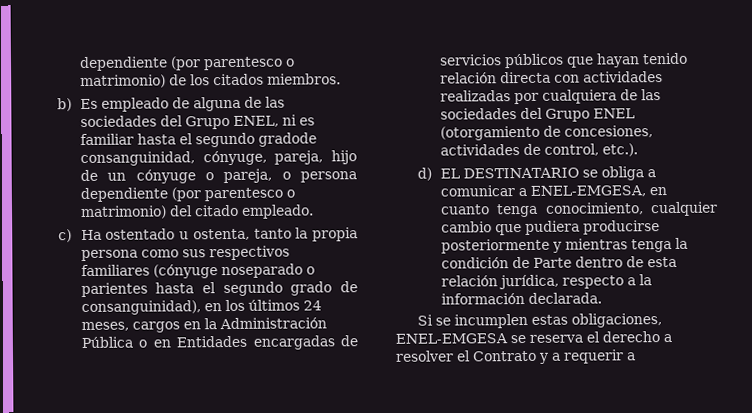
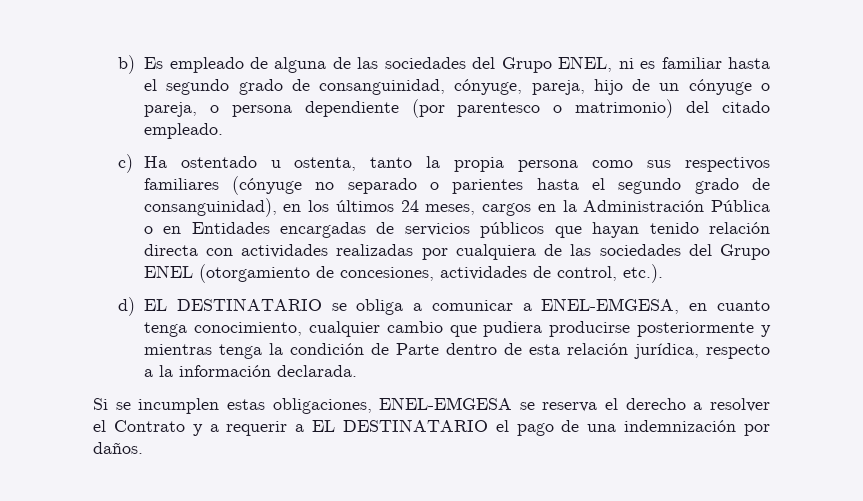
[78,56,295,72] [79,73,341,89] dependiente (por parentesco o matrimonio) de los citados miembros. // -> (118, 64) none
[257,132,317,147] gradode -> [238,79,310,95] grado de
[220,263,303,279] noseparado -> [315,178,417,194] no separado
(636, 356) none -> [312,419,770,436] [93,442,143,454] EL DESTINATARIO el pago de una indemnización por daños.

